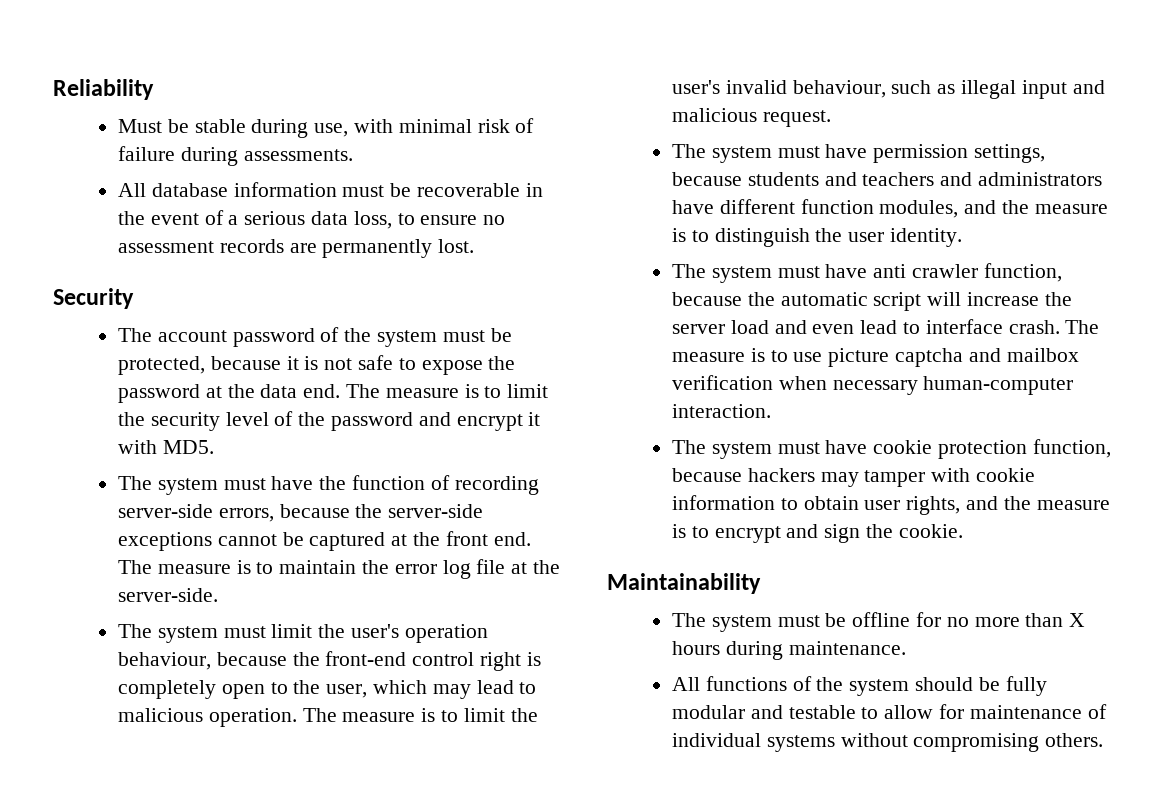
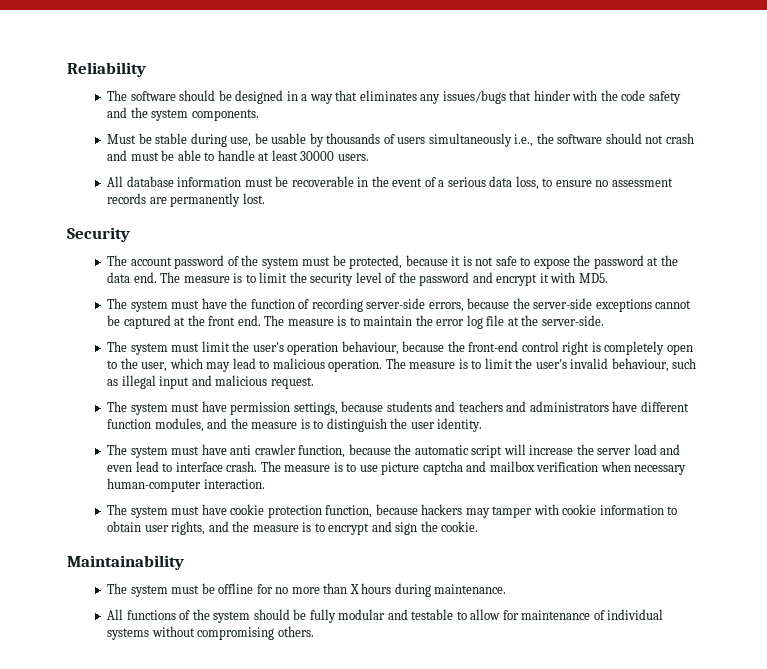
(154, 89) none -> [107,90,681,104] [107,107,259,121] // The software should be designed in a way that eliminates any issues/bugs that hinder with the code safety and the system components.
[354,118,535,133] [118,146,353,166] with minimal risk of failure during assessments. -> [254,133,694,147] [107,150,369,161] be usable by thousands of users simultaneously i.e., the software should not crash and must be able to handle at least 30000 users.

